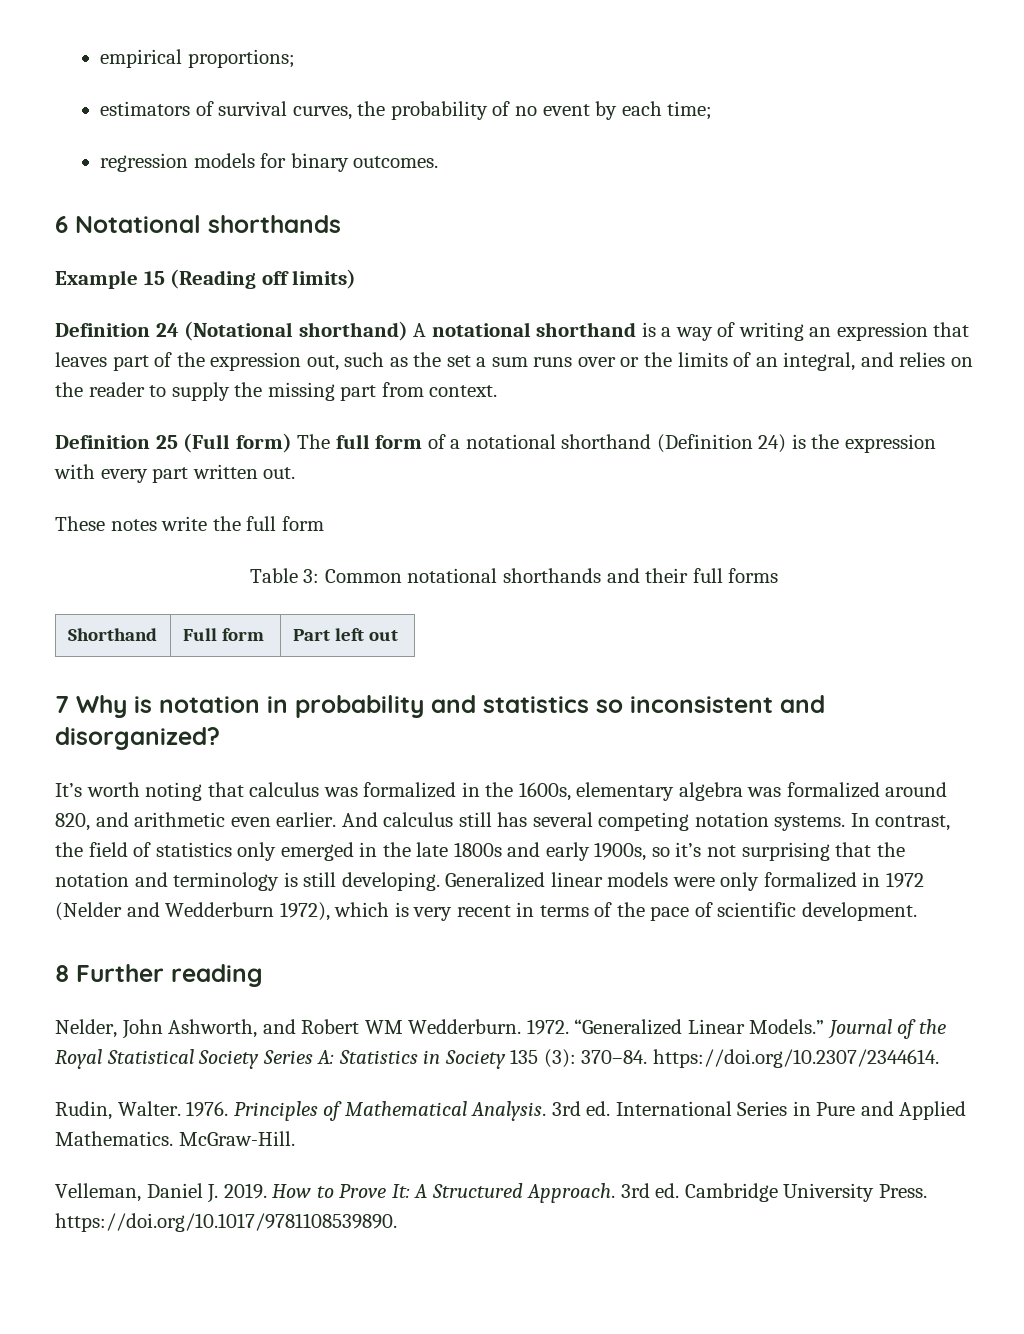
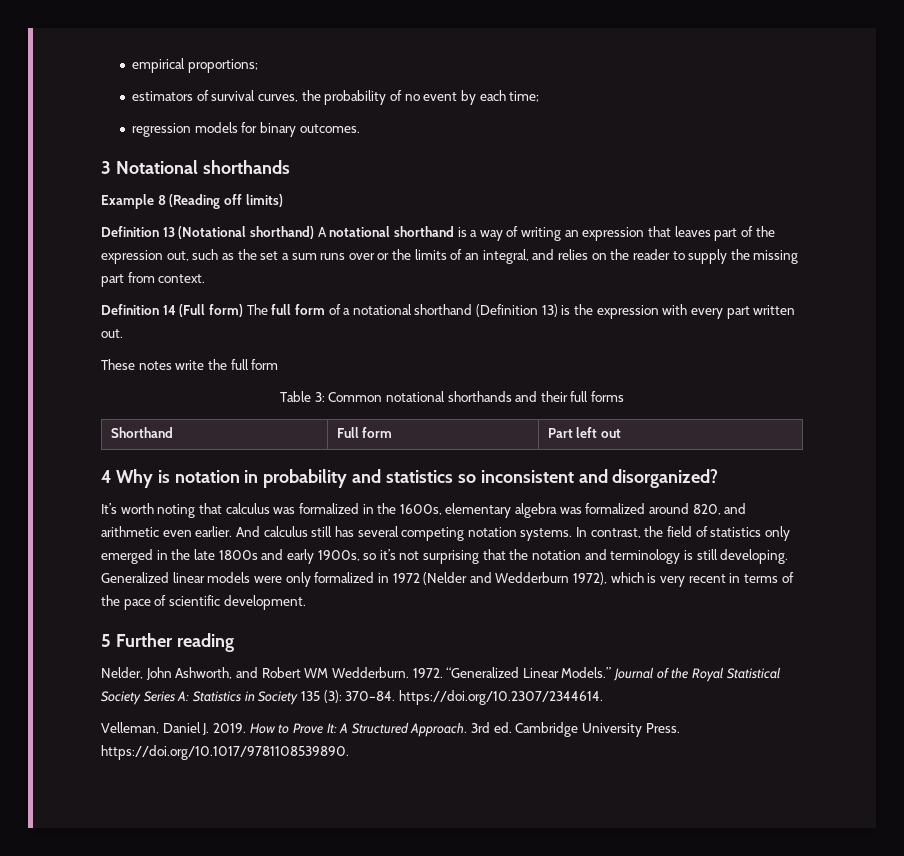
[55,216,68,233] 6 -> [101,161,111,174] 3
[143,271,165,285] 15 -> [157,195,166,205] 8
[155,323,179,337] 24 -> [162,227,175,237] 13
[155,435,178,449] 25 -> [162,305,176,315] 14
[758,434,787,453] 24) -> [541,304,558,317] 13)
[55,696,69,713] 7 -> [101,470,111,483] 4
[55,965,69,982] 8 -> [101,634,111,647] 5
[55,1101,967,1121] [55,1131,295,1146] // Rudin, Walter. 1976. Principles of Mathematical Analysis. 3rd ed. International Series in Pure and Applied Mathematics. McGraw-Hill. -> (603, 697) none

